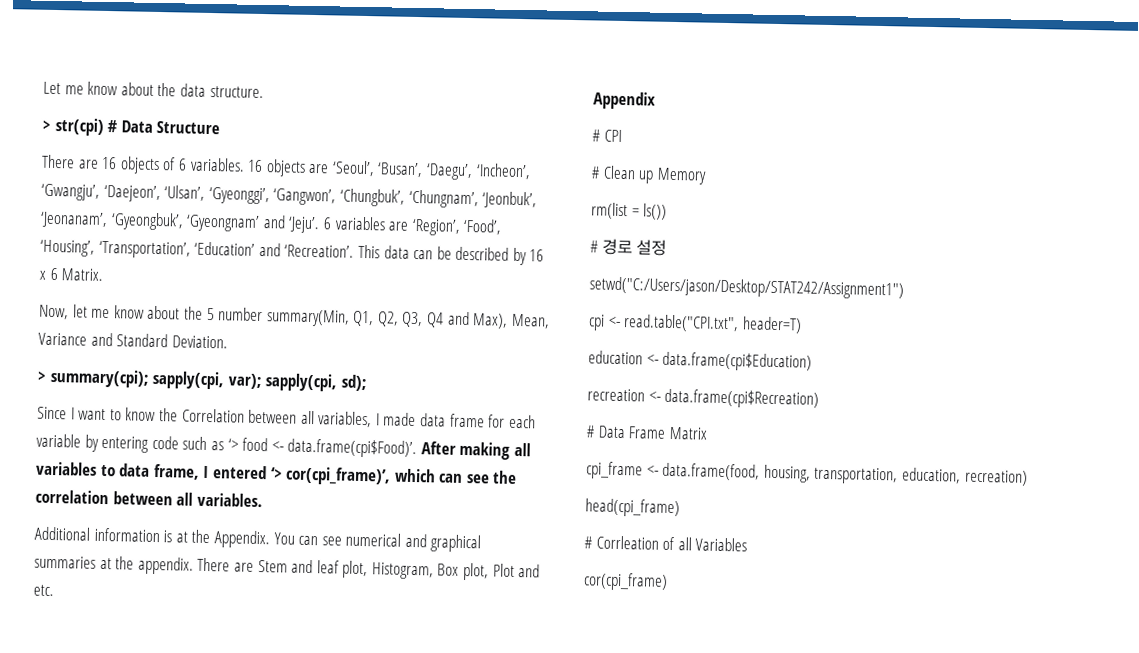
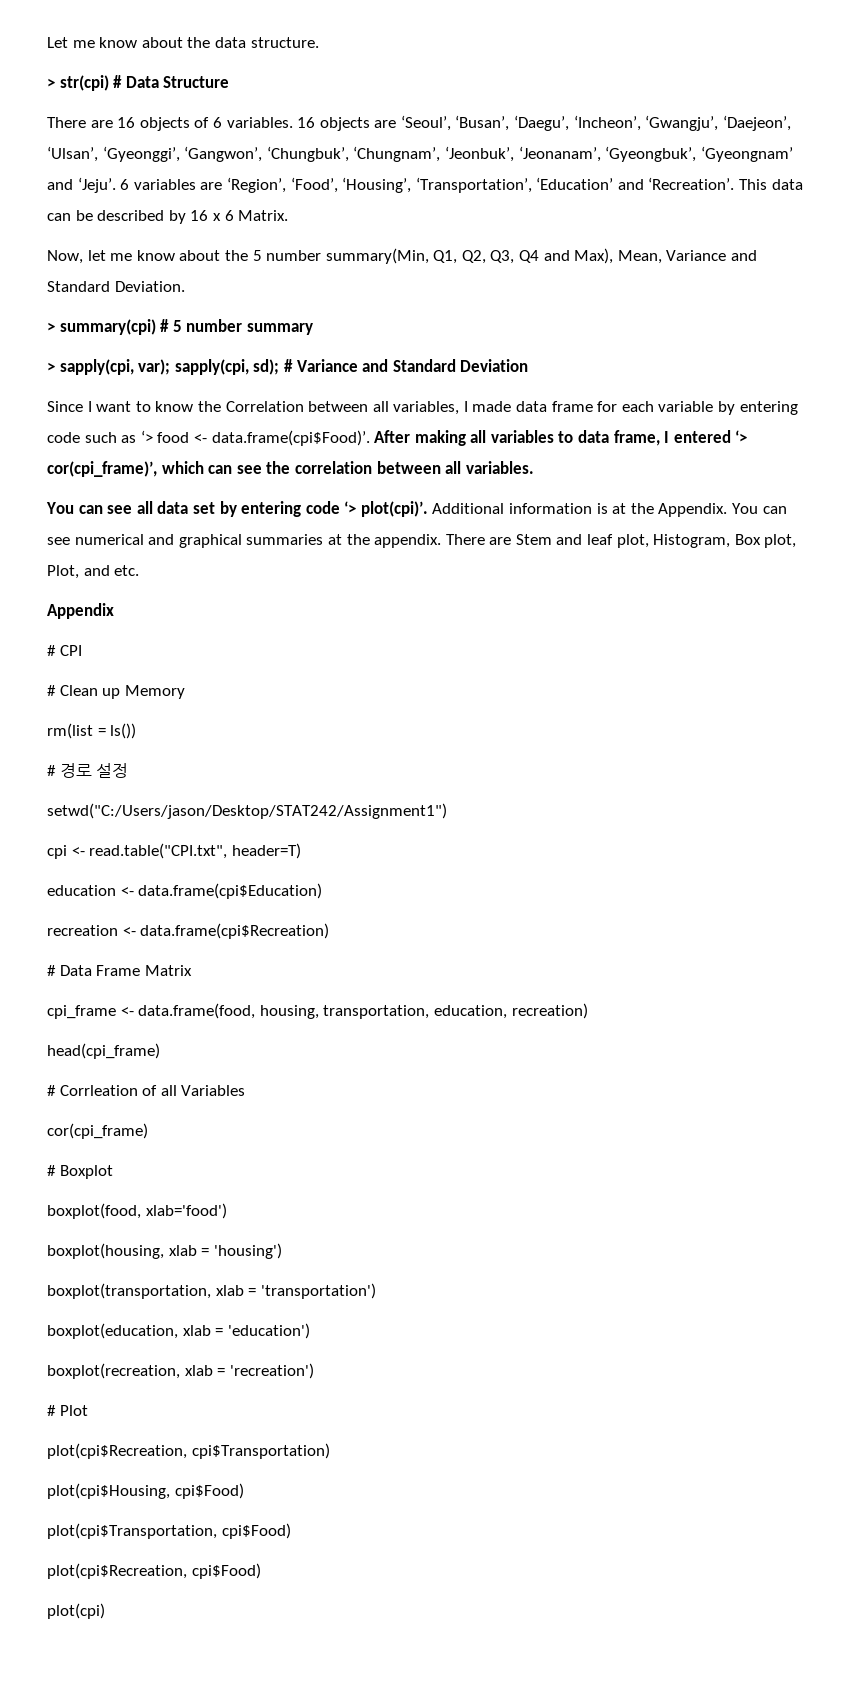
[49,368,150,388] summary(cpi); -> [59,319,313,335] [47,362,55,372] summary(cpi) # 5 number summary // >
(368, 383) none -> [283,359,529,372] # Variance and Standard Deviation
(263, 500) none -> [46,501,428,517] You can see all data set by entering code ‘> plot(cpi)’.
[492,563,515,577] Plot -> [47,565,79,579] Plot,
(668, 581) none -> [47,1165,113,1179] [47,1203,227,1219] [47,1243,282,1259] [47,1283,376,1299] [47,1323,310,1339] [47,1363,314,1379] [47,1405,88,1416] [47,1443,330,1459] [47,1483,244,1499] [47,1523,291,1539] [47,1563,261,1579] [47,1603,105,1619] // # Boxplot // boxplot(food, xlab='food') // boxplot(housing, xlab = 'housing') // boxplot(transportation, xlab = 'transportation') // boxplot(education, xlab = 'education') // boxplot(recreation, xlab = 'recreation') // # Plot // plot(cpi$Recreation, cpi$Transportation) // plot(cpi$Housing, cpi$Food) // plot(cpi$Transportation, cpi$Food) // plot(cpi$Recreation, cpi$Food) // plot(cpi)

